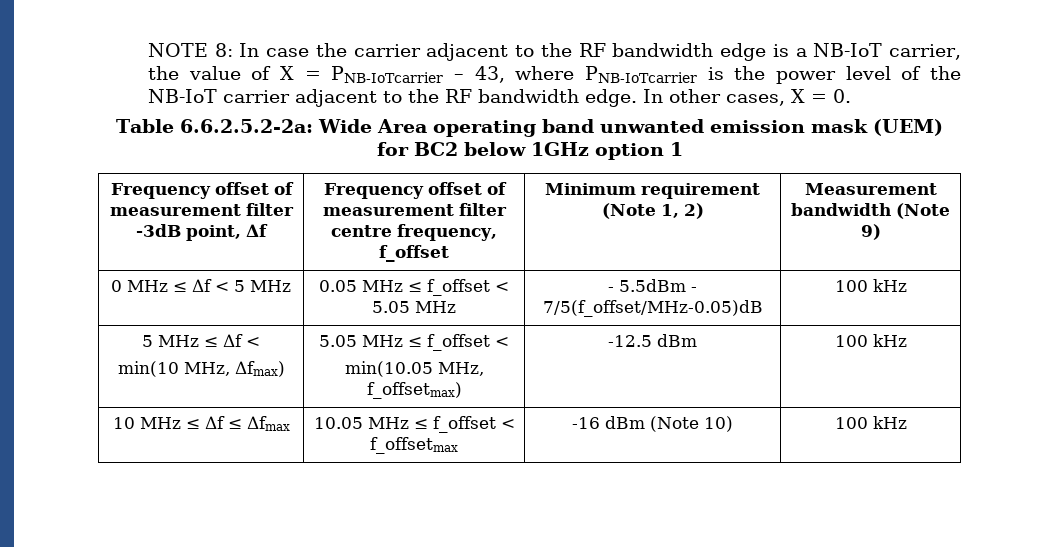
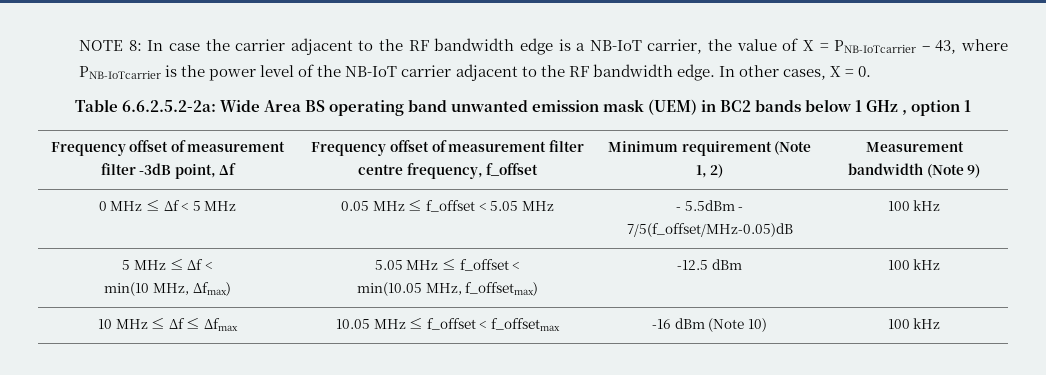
(427, 126) none -> [304,100,325,112] BS
[376,142,589,156] for BC2 below 1GHz -> [701,99,908,115] in BC2 bands below 1 GHz ,

